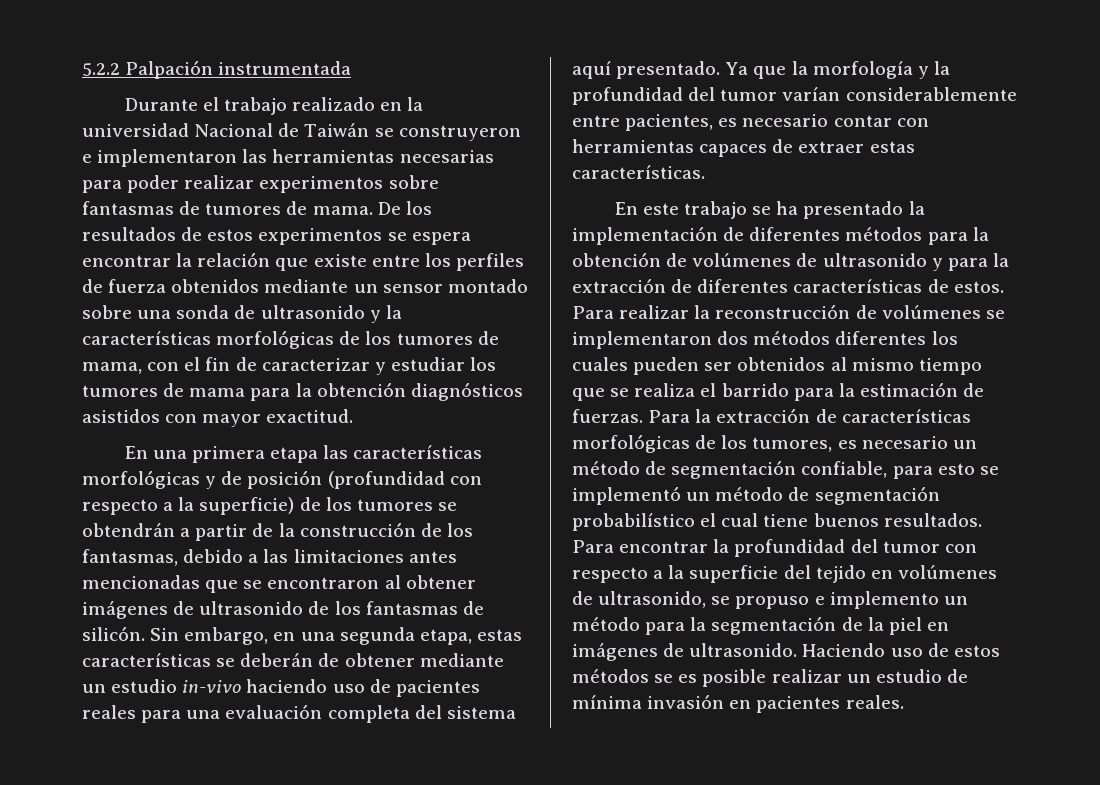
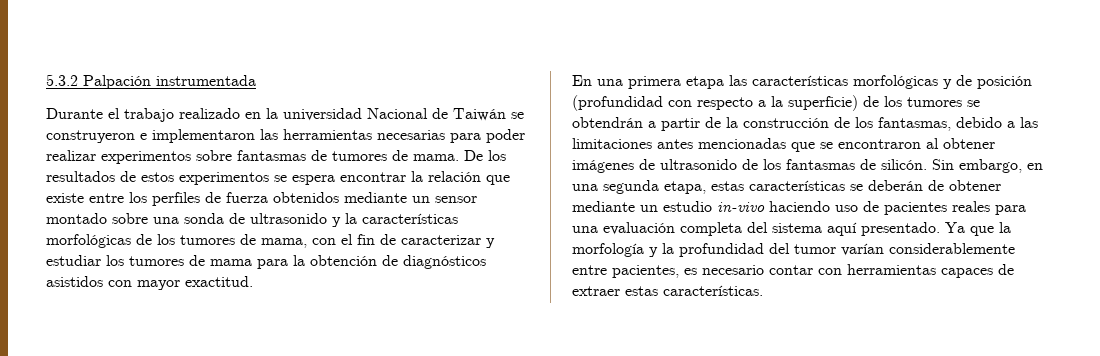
[82,63,120,76] 5.2.2 -> [46,74,78,86] 5.3.2
(406, 389) none -> [382,255,398,266] de
[614,201,925,219] [572,226,989,245] [572,252,1009,271] [572,278,1004,293] [572,304,1005,319] [572,331,958,349] [572,357,982,375] [572,382,985,401] [572,408,971,423] [572,434,977,453] [572,460,999,479] [572,486,940,505] [572,513,982,531] [572,539,977,557] [572,565,997,583] [572,591,968,609] [572,616,949,635] [572,643,1000,661] [572,669,968,687] [572,694,904,713] // En este trabajo se ha presentado la implementación de diferentes métodos para la obtención de volúmenes de ultrasonido y para la extracción de diferentes características de estos. Para realizar la reconstrucción de volúmenes se implementaron dos métodos diferentes los cuales pueden ser obtenidos al mismo tiempo que se realiza el barrido para la estimación de fuerzas. Para la extracción de características morfológicas de los tumores, es necesario un método de segmentación confiable, para esto se implementó un método de segmentación probabilístico el cual tiene buenos resultados. Para encontrar la profundidad del tumor con respecto a la superficie del tejido en volúmenes de ultrasonido, se propuso e implemento un método para la segmentación de la piel en imágenes de ultrasonido. Haciendo uso de estos métodos se es posible realizar un estudio de mínima invasión en pacientes reales. -> (763, 290) none

